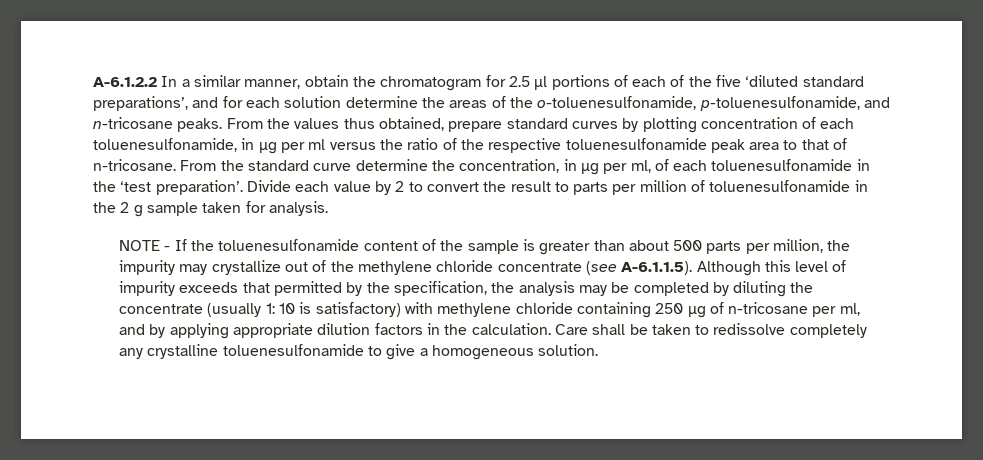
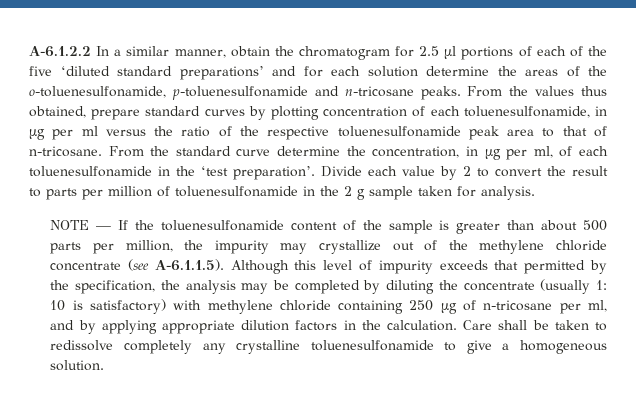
[93,96,188,111] preparations’, -> [179,66,264,80] preparations’
[699,96,860,111] p-toluenesulfonamide, -> [171,86,308,100] p-toluenesulfonamide
[164,246,171,251] - -> [96,226,112,230] —

